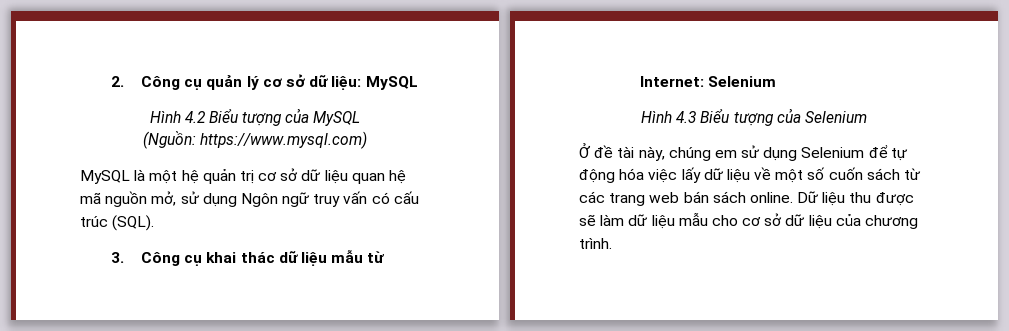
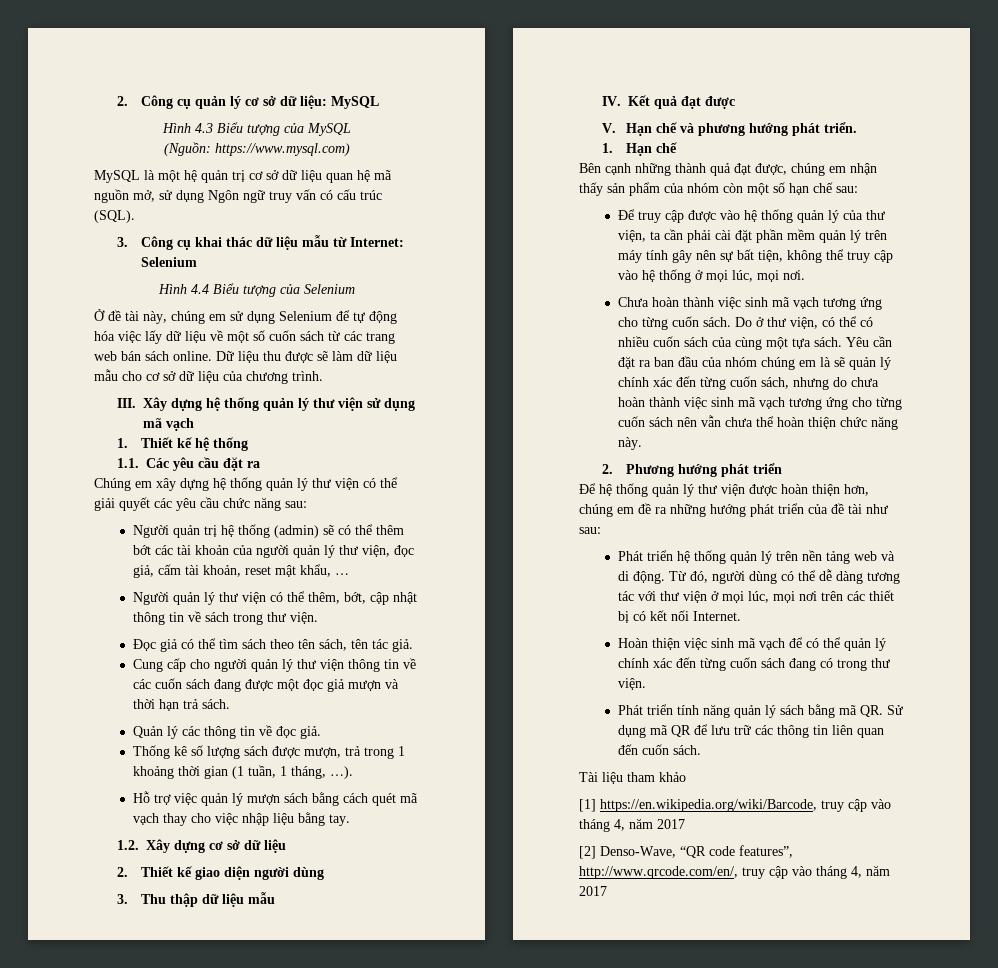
[184,111,206,123] 4.2 -> [194,123,213,133] 4.3
[676,111,697,123] 4.3 -> [190,284,209,294] 4.4
(612, 243) none -> [117,397,416,411] [143,418,195,431] [117,437,248,451] [117,457,261,471] [94,477,398,491] [94,497,307,511] [132,524,404,538] [132,545,414,558] [132,564,349,578] [132,591,417,605] [132,611,318,625] [132,638,413,652] [132,658,416,672] [132,678,399,692] [132,699,230,711] [132,725,321,739] [132,745,405,759] [132,765,353,779] [132,791,418,806] [132,812,350,826] [117,839,287,853] [117,866,324,880] [117,892,275,907] [602,95,736,109] [602,122,857,136] [602,142,677,156] [579,163,877,176] [579,182,858,196] [617,209,885,223] [617,229,887,243] [617,249,893,263] [617,269,805,283] [617,297,882,310] [617,316,873,330] [617,336,892,350] [617,356,891,370] [617,376,879,390] [617,397,902,410] [617,415,898,430] [617,437,642,450] [602,463,782,477] [579,483,869,497] [579,503,888,517] [579,527,601,534] [617,550,895,564] [617,569,900,584] [617,590,894,603] [617,610,741,623] [617,637,886,651] [617,657,890,671] [617,678,646,690] [617,704,903,718] [617,724,884,738] [617,744,701,755] [579,772,686,784] [579,799,891,812] [579,818,685,832] [579,845,793,859] [579,865,890,879] [579,886,607,896] // III. Xây dựng hệ thống quản lý thư viện sử dụng mã vạch // 1. Thiết kế hệ thống // 1.1. Các yêu cầu đặt ra // Chúng em xây dựng hệ thống quản lý thư viện có thể giải quyết các yêu cầu chức năng sau: // Người quản trị hệ thống (admin) sẽ có thể thêm bớt các tài khoản của người quản lý thư viện, đọc giả, cấm tài khoản, reset mật khẩu, … // Người quản lý thư viện có thể thêm, bớt, cập nhật thông tin về sách trong thư viện. // Đọc giả có thể tìm sách theo tên sách, tên tác giả. // Cung cấp cho người quản lý thư viện thông tin về các cuốn sách đang được một đọc giả mượn và thời hạn trả sách. // Quản lý các thông tin về đọc giả. // Thống kê số lượng sách được mượn, trả trong 1 khoảng thời gian (1 tuần, 1 tháng, …). // Hỗ trợ việc quản lý mượn sách bằng cách quét mã vạch thay cho việc nhập liệu bằng tay. // 1.2. Xây dựng cơ sở dữ liệu // 2. Thiết kế giao diện người dùng // 3. Thu thập dữ liệu mẫu // IV. Kết quả đạt được // V. Hạn chế và phương hướng phát triển. // 1. Hạn chế // Bên cạnh những thành quả đạt được, chúng em nhận thấy sản phẩm của nhóm còn một số hạn chế sau: // Để truy cập được vào hệ thống quản lý của thư viện, ta cần phải cài đặt phần mềm quản lý trên máy tính gây nên sự bất tiện, không thể truy cập vào hệ thống ở mọi lúc, mọi nơi. // Chưa hoàn thành việc sinh mã vạch tương ứng cho từng cuốn sách. Do ở thư viện, có thể có nhiều cuốn sách của cùng một tựa sách. Yêu cần đặt ra ban đầu của nhóm chúng em là sẽ quản lý chính xác đến từng cuốn sách, nhưng do chưa hoàn thành việc sinh mã vạch tương ứng cho từng cuốn sách nên vẫn chưa thể hoàn thiện chức năng này. // 2. Phương hướng phát triển // Để hệ thống quản lý thư viện được hoàn thiện hơn, chúng em đề ra những hướng phát triển của đề tài như sau: // Phát triển hệ thống quản lý trên nền tảng web và di động. Từ đó, người dùng có thể dễ dàng tương tác với thư viện ở mọi lúc, mọi nơi trên các thiết bị có kết nối Internet. // Hoàn thiện việc sinh mã vạch để có thể quản lý chính xác đến từng cuốn sách đang có trong thư viện. // Phát triển tính năng quản lý sách bằng mã QR. Sử dụng mã QR để lưu trữ các thông tin liên quan đến cuốn sách. // Tài liệu tham khảo // [1] https://en.wikipedia.org/wiki/Barcode, truy cập vào tháng 4, năm 2017 // [2] Denso-Wave, “QR code features”, http://www.qrcode.com/en/, truy cập vào tháng 4, năm 2017

